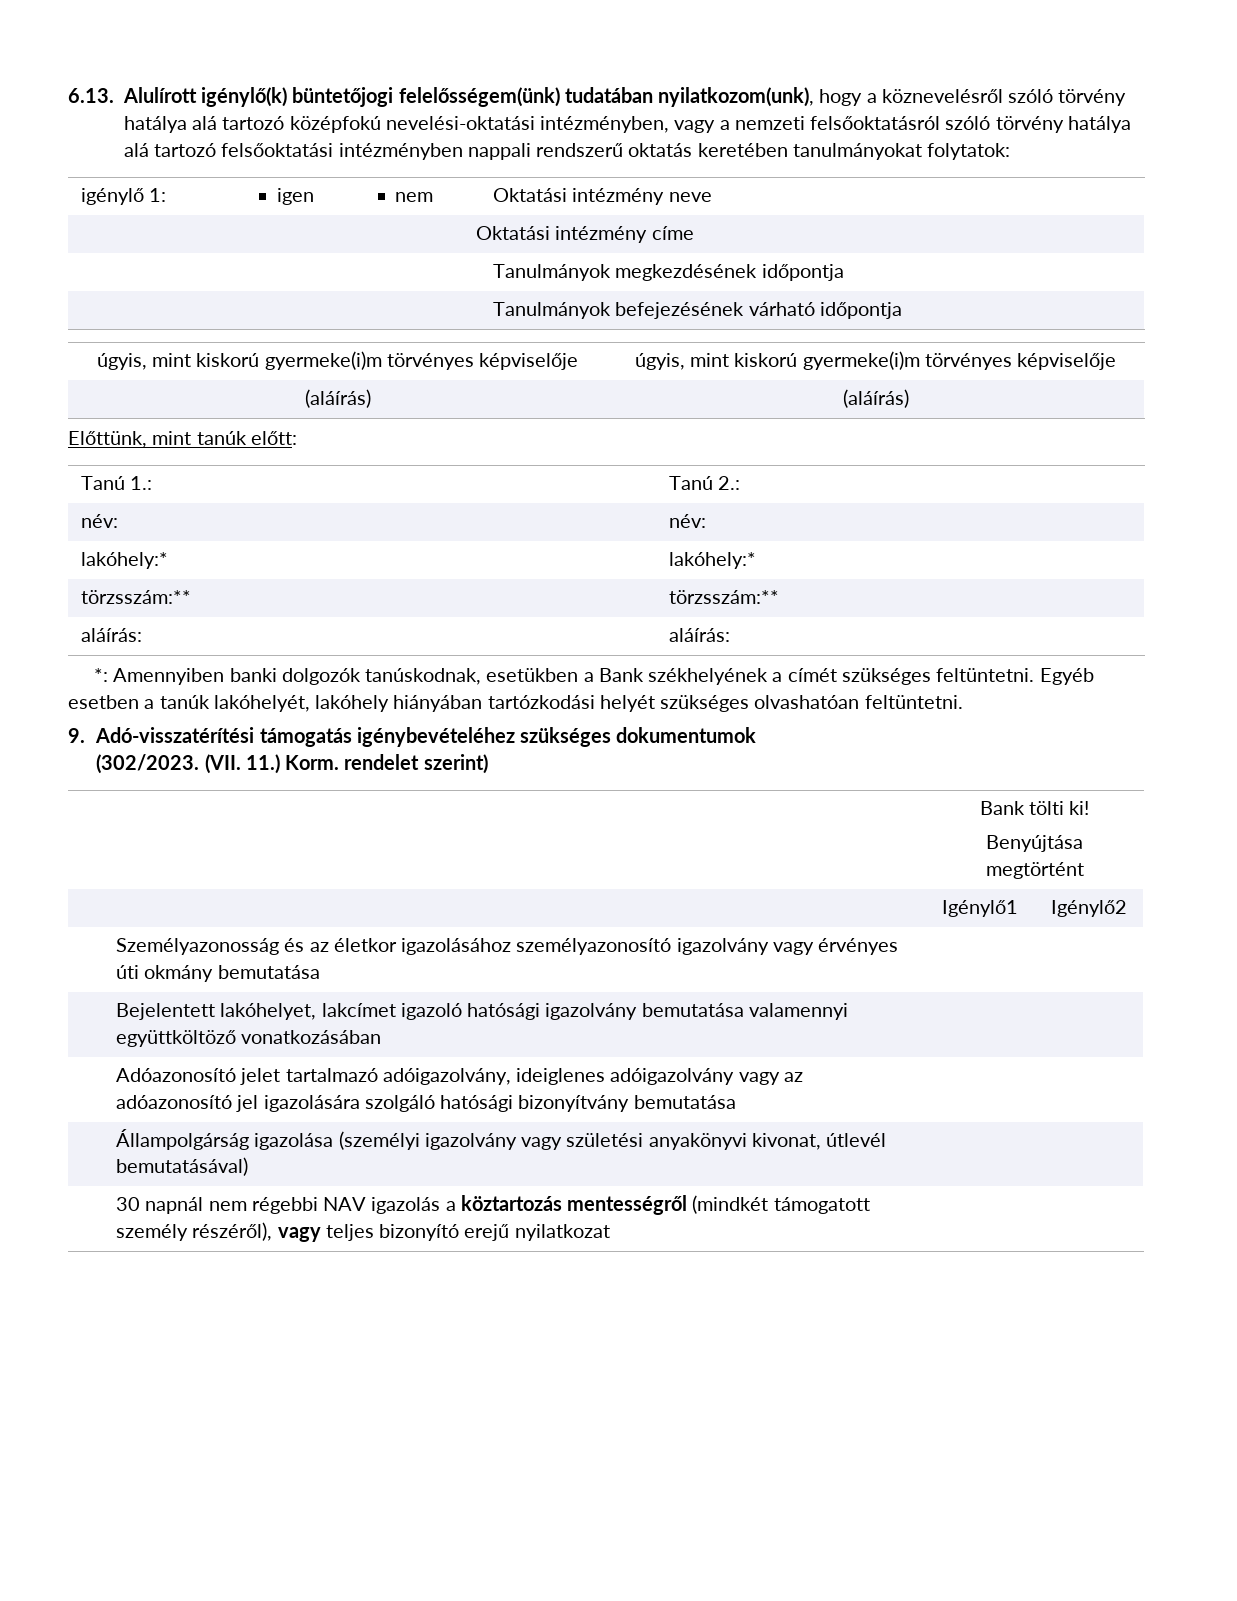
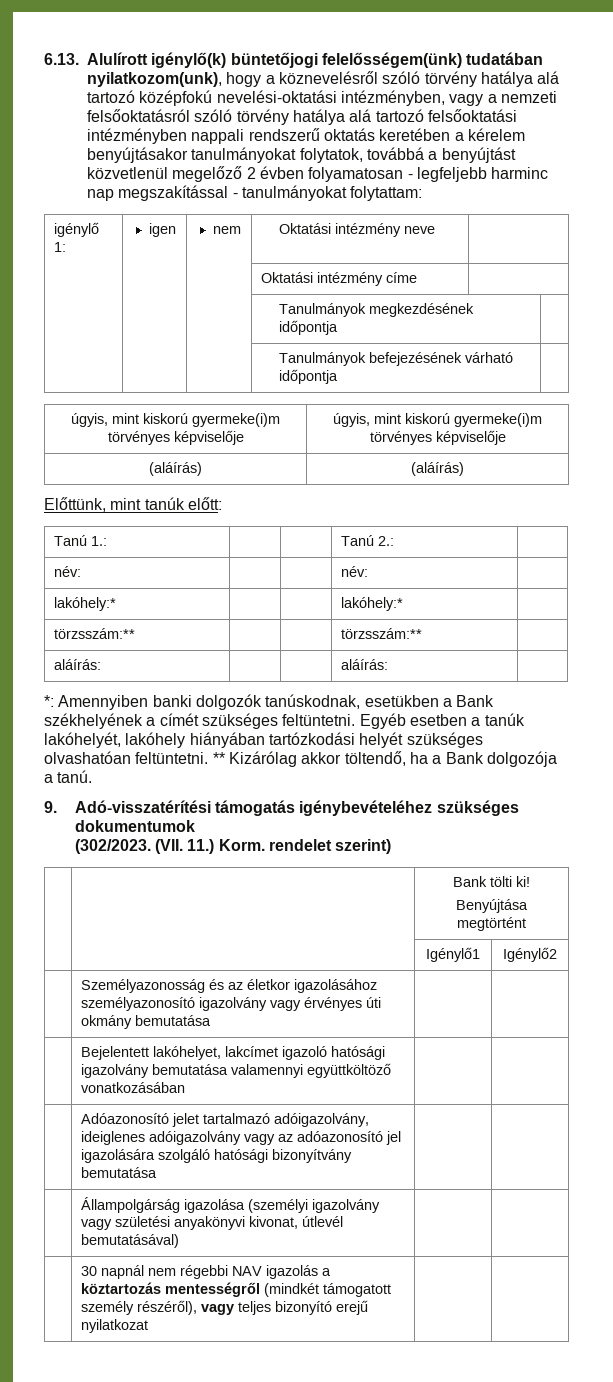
[792,143,1011,160] tanulmányokat folytatok: -> [454,128,525,141] [87,147,516,163] [87,166,549,182] [87,185,423,201] a kérelem benyújtásakor tanulmányokat folytatok, továbbá a benyújtást közvetlenül megelőző 2 évben folyamatosan - legfeljebb harminc nap megszakítással - tanulmányokat folytattam:
(963, 702) none -> [212,751,557,767] [44,770,93,783] ** Kizárólag akkor töltendő, ha a Bank dolgozója a tanú.

